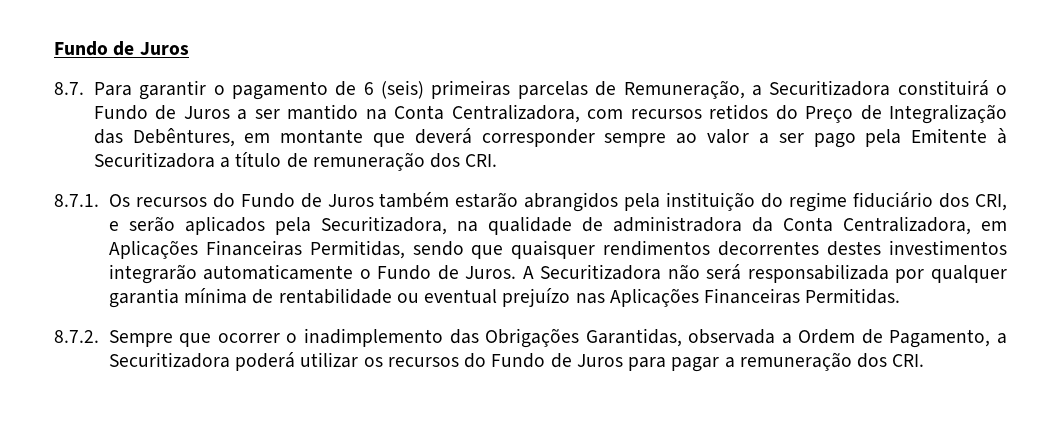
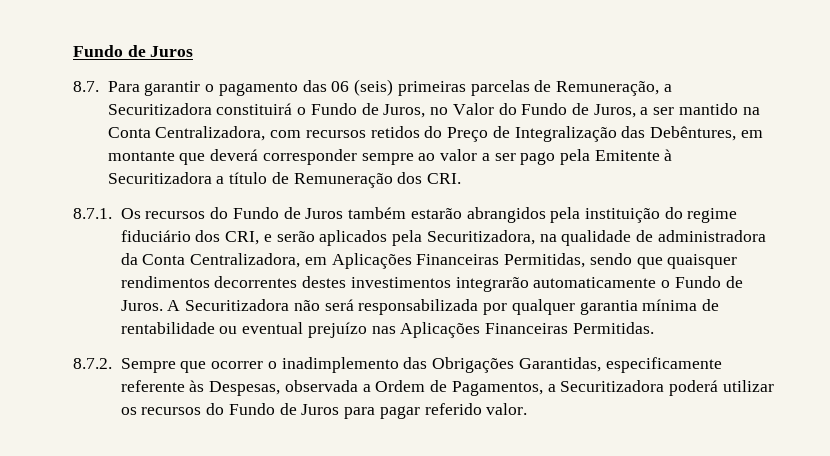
[335,81,374,96] de 6 -> [302,80,350,92] das 06
[183,106,230,119] Juros -> [383,103,636,118] Juros, no Valor do Fundo de Juros,
[312,152,425,171] remuneração -> [293,173,393,188] Remuneração
(682, 337) none -> [605,357,722,373] [120,380,281,396] especificamente referente às Despesas,
[889,329,991,348] Pagamento, -> [451,381,543,396] Pagamentos,
[724,352,925,371] a remuneração dos CRI. -> [424,403,528,415] referido valor.

